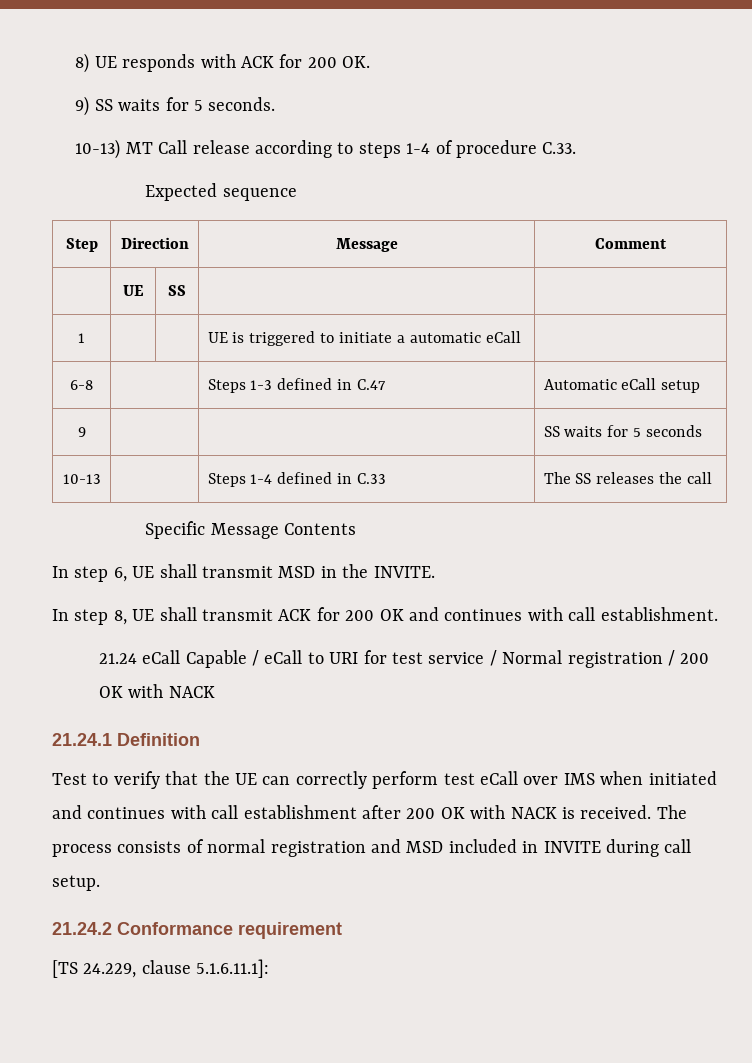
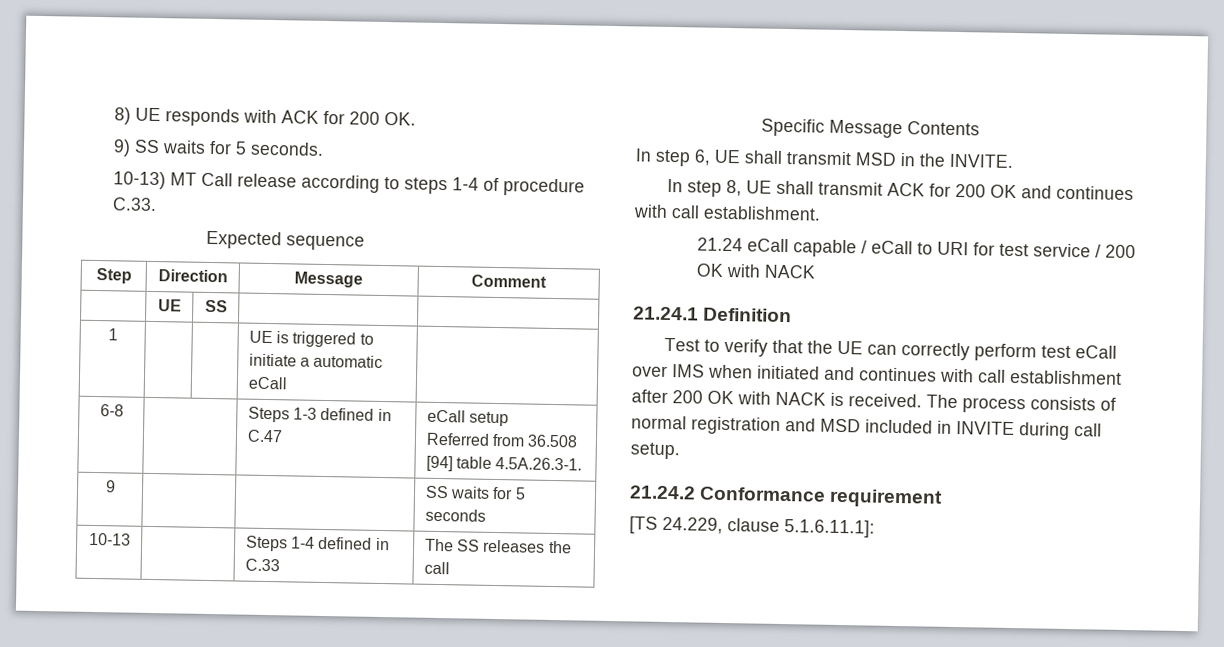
[543,379,617,390] Automatic -> (283, 436) none
(701, 386) none -> [425,432,579,448] [425,455,583,472] // Referred from 36.508 [94] table 4.5A.26.3-1.
[185,650,247,668] Capable -> [792,239,857,258] capable
[502,650,675,668] Normal registration / -> (1101, 251) none

